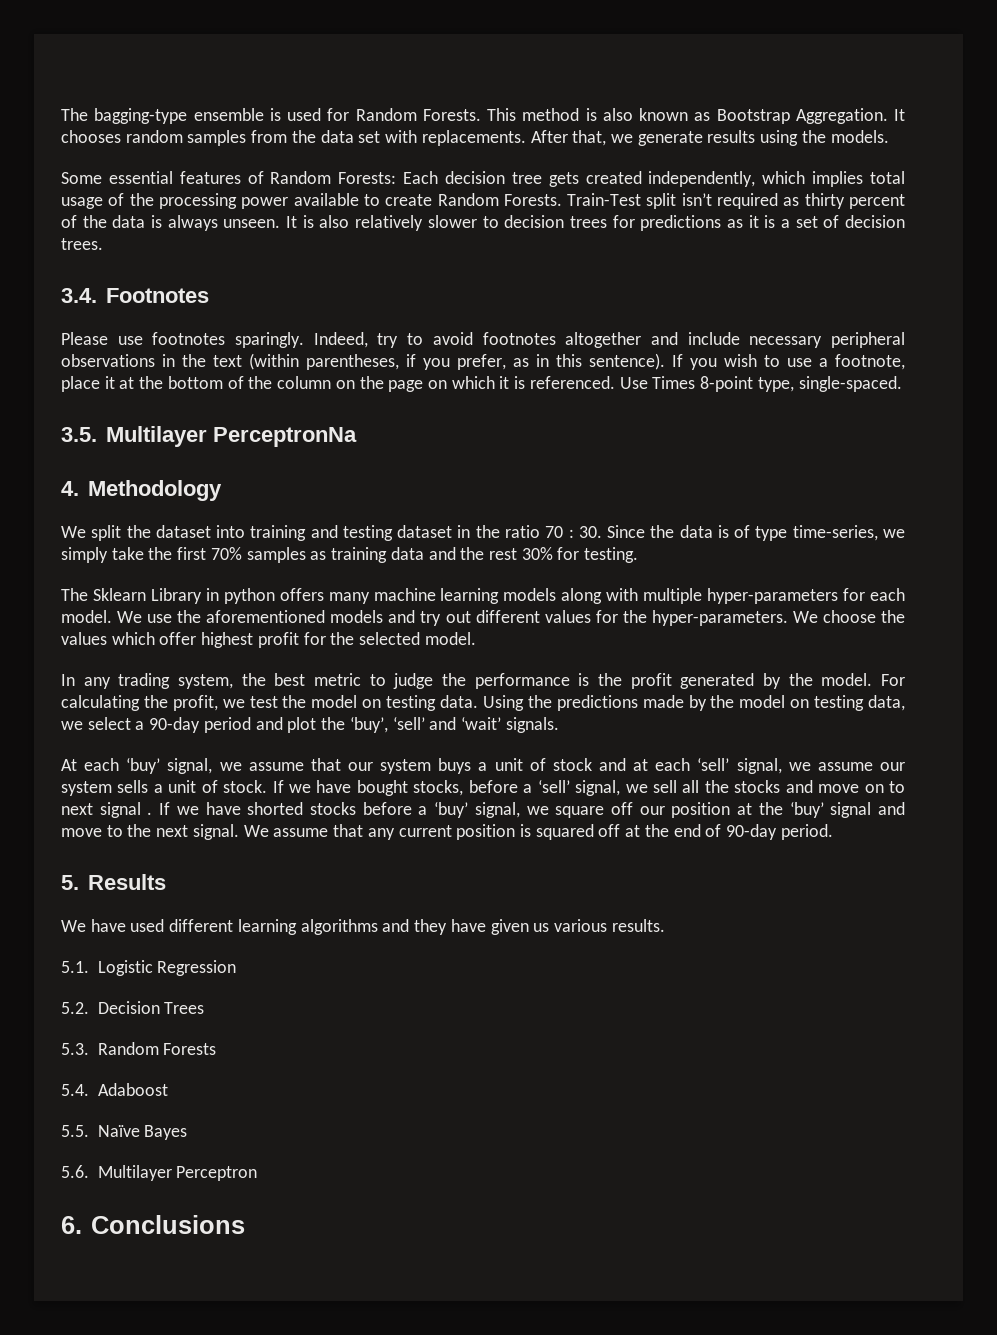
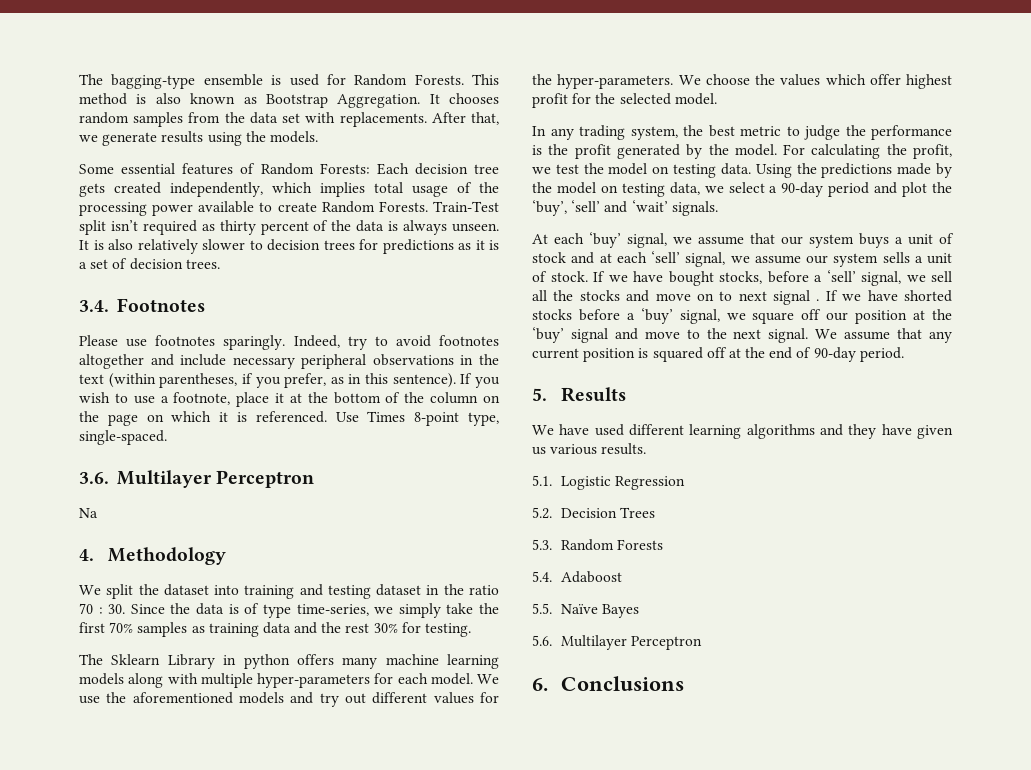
[61,426,357,447] 3.5. Multilayer PerceptronNa -> [79,470,315,488] [79,508,98,518] 3.6. Multilayer Perceptron // Na

